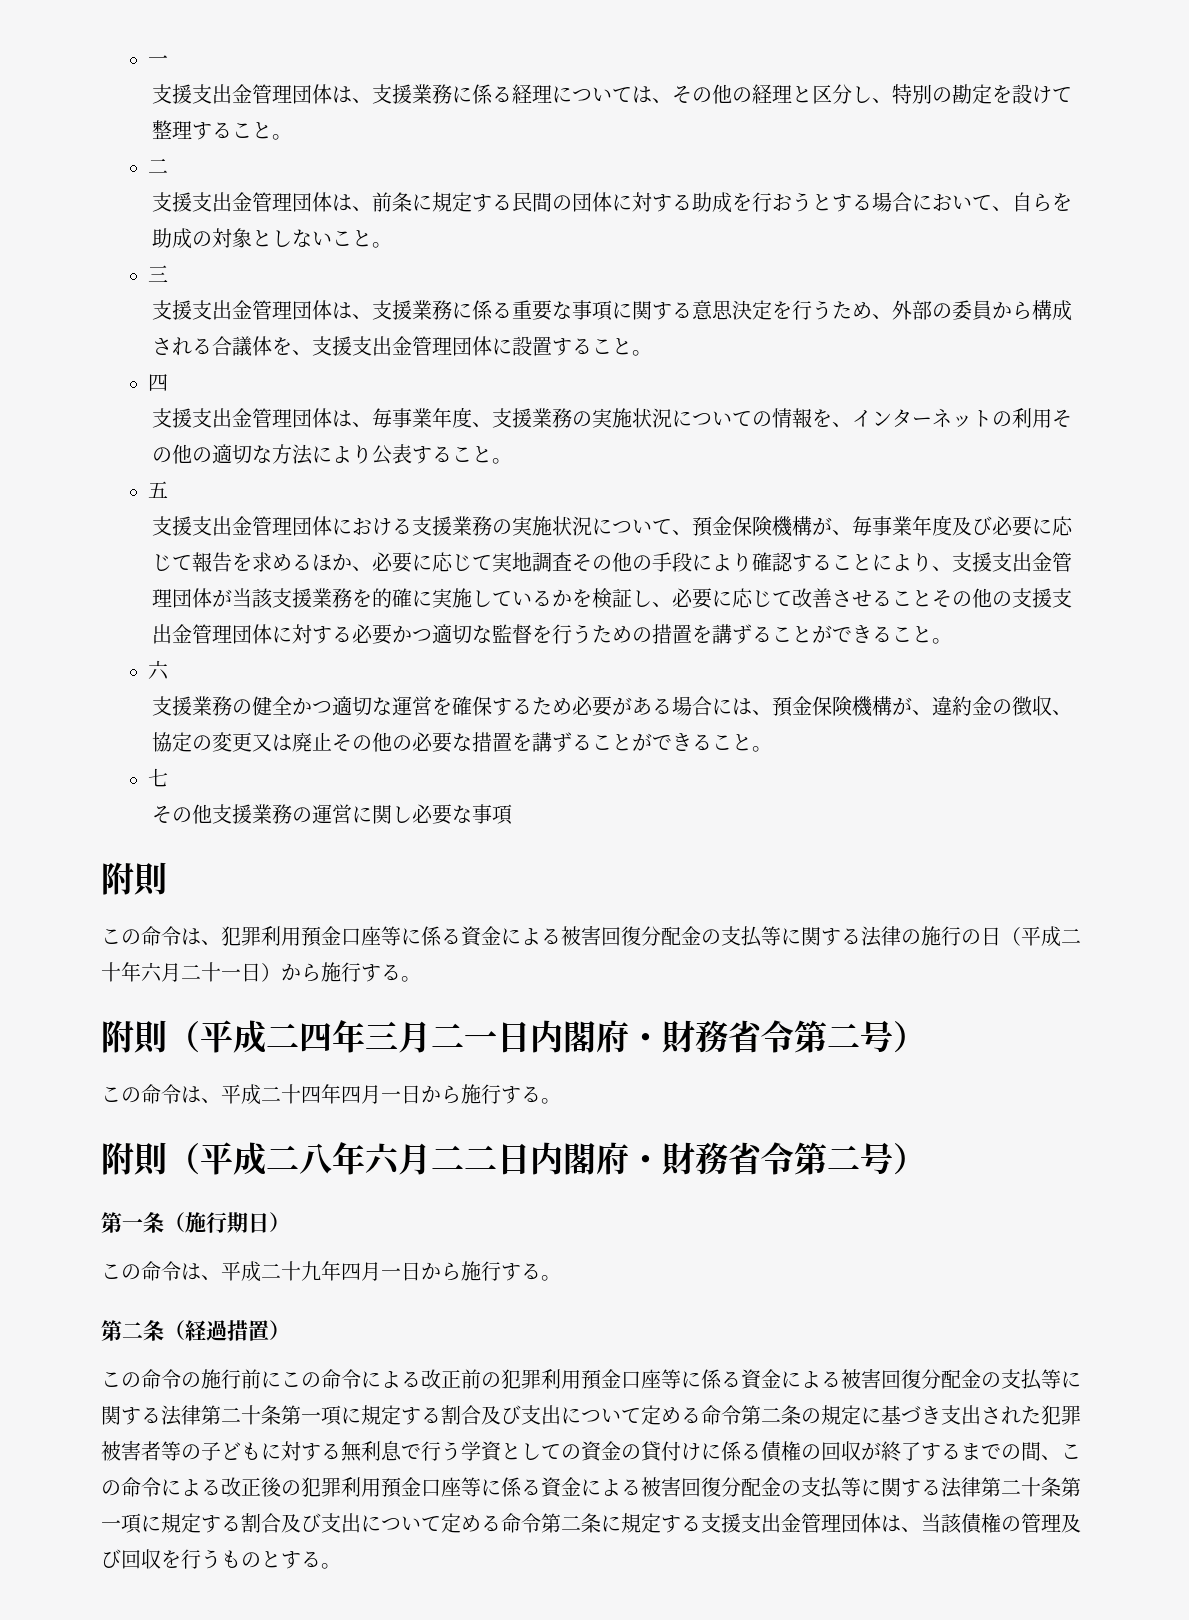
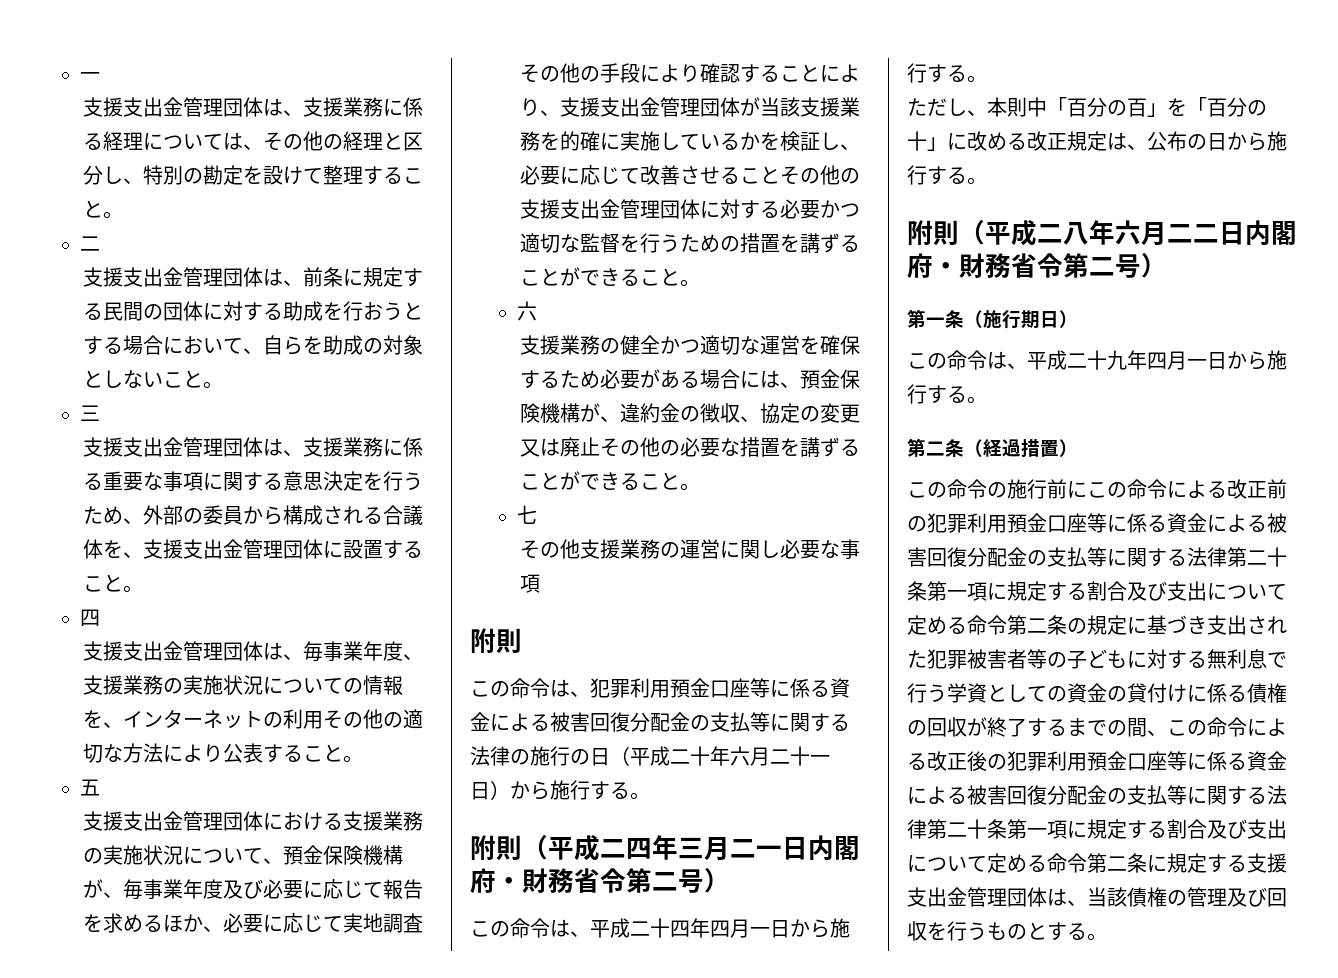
(561, 1101) none -> [907,97,1267,117] [907,131,1287,151] [907,165,987,185] // ただし、本則中「百分の百」を「百分の十」に改める改正規定は、公布の日から施行する。

